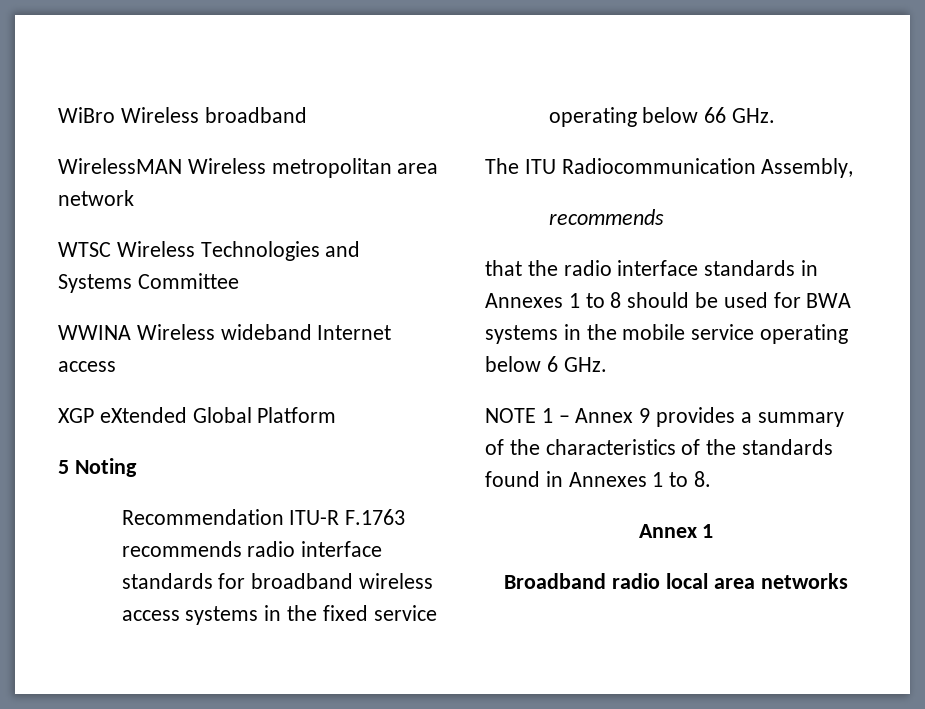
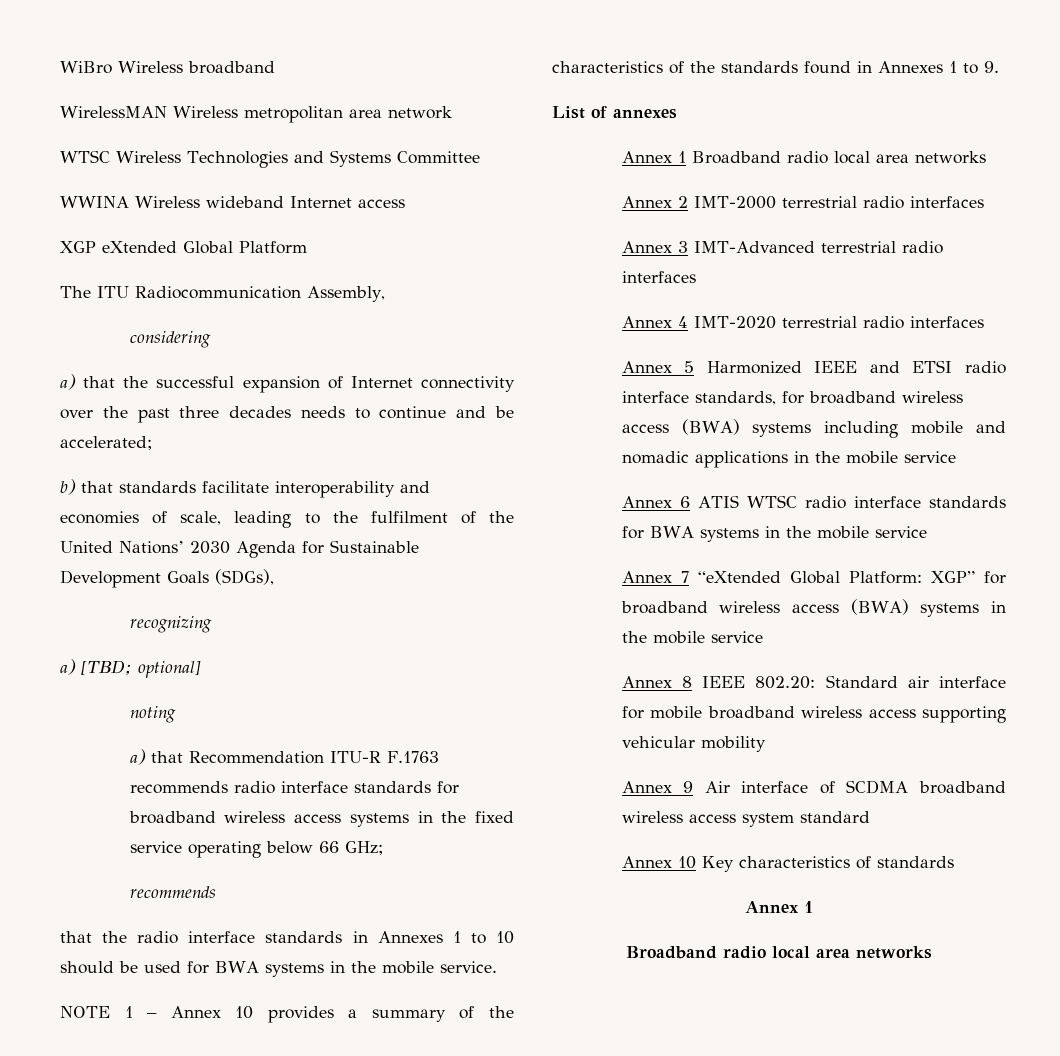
[58,458,137,477] 5 Noting // -> [60,286,385,302] [129,331,211,348] [60,374,515,393] [60,406,514,423] [60,436,152,450] [60,479,430,498] [60,511,514,528] [60,540,419,558] [60,569,274,588] [129,616,212,633] [60,659,201,678] [129,706,176,723] [129,749,183,765] The ITU Radiocommunication Assembly, // considering // a) that the successful expansion of Internet connectivity over the past three decades needs to continue and be accelerated; // b) that standards facilitate interoperability and economies of scale, leading to the fulfilment of the United Nations’ 2030 Agenda for Sustainable Development Goals (SDGs), // recognizing // a) [TBD; optional] // noting // a) that
[732,108,776,123] [485,158,854,178] GHz. // The ITU Radiocommunication Assembly, -> [344,841,383,855] GHz;
[610,292,622,308] 8 -> [495,931,514,944] 10
[691,324,849,344] [485,356,607,372] service operating below 6 GHz. -> [439,961,497,973] service.
[639,408,651,423] 9 -> [235,1006,254,1019] 10
[694,471,712,487] 8. -> [984,61,999,73] [552,106,677,119] [621,151,986,164] [621,196,984,209] [621,241,943,254] [621,271,696,283] [621,316,984,329] [621,360,1006,374] [621,391,963,405] [621,419,1006,438] [621,451,956,468] [621,495,1006,509] [621,526,927,542] [621,571,1006,584] [620,599,1006,617] [621,631,763,644] [621,675,1006,689] [621,706,1006,723] [621,736,766,752] [621,780,1006,794] [621,811,870,827] [621,856,954,872] 9. // List of annexes // Annex 1 Broadband radio local area networks // Annex 2 IMT-2000 terrestrial radio interfaces // Annex 3 IMT-Advanced terrestrial radio interfaces // Annex 4 IMT-2020 terrestrial radio interfaces // Annex 5 Harmonized IEEE and ETSI radio interface standards, for broadband wireless access (BWA) systems including mobile and nomadic applications in the mobile service // Annex 6 ATIS WTSC radio interface standards for BWA systems in the mobile service // Annex 7 “eXtended Global Platform: XGP” for broadband wireless access (BWA) systems in the mobile service // Annex 8 IEEE 802.20: Standard air interface for mobile broadband wireless access supporting vehicular mobility // Annex 9 Air interface of SCDMA broadband wireless access system standard // Annex 10 Key characteristics of standards

